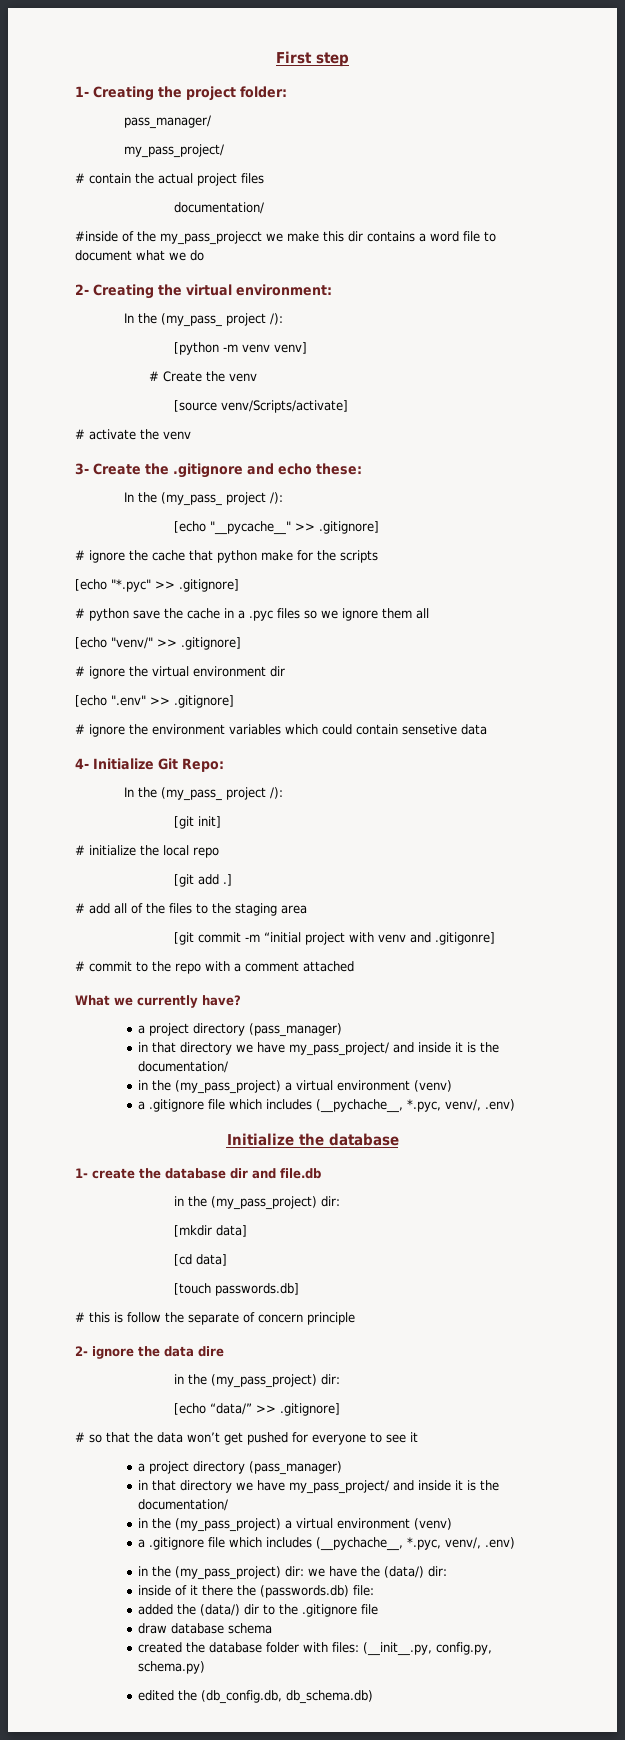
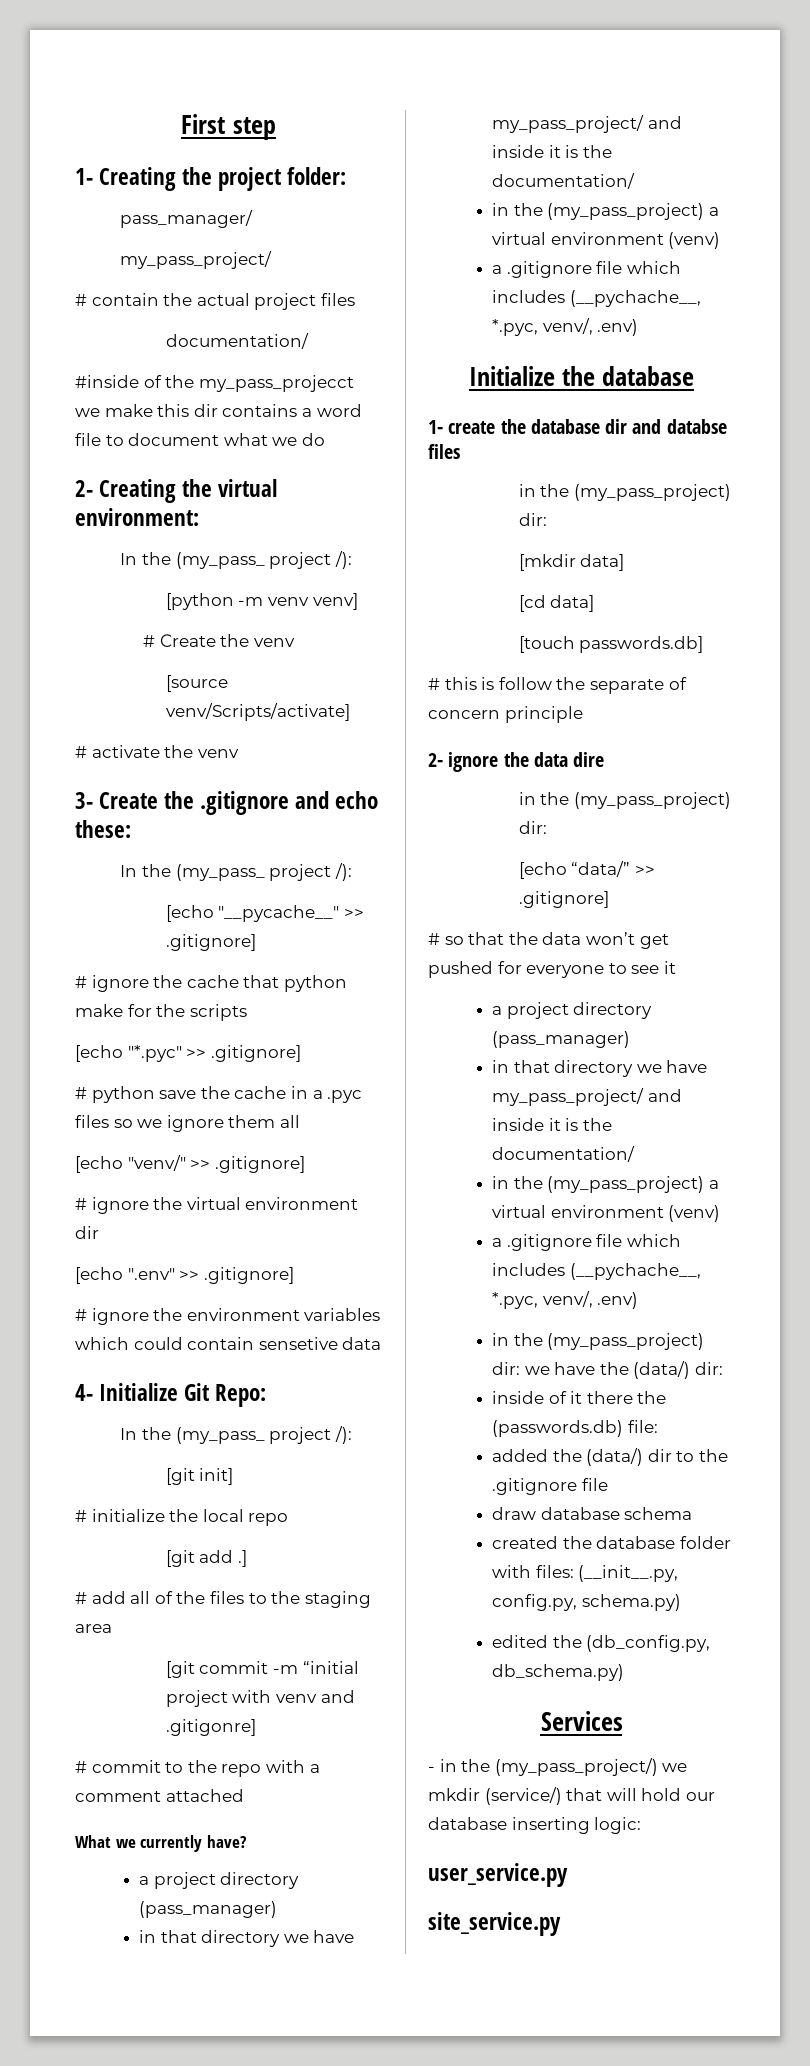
[280,1168,321,1179] file.db -> [666,419,727,434] [428,444,460,459] databse files
[201,1690,374,1704] (db_config.db, db_schema.db) -> [586,1635,711,1652] [492,1664,625,1681] [540,1711,623,1731] [428,1758,688,1776] [428,1787,715,1805] [428,1817,642,1834] [428,1863,568,1887] [428,1912,561,1936] (db_config.py, db_schema.py) // Services // - in the (my_pass_project/) we mkdir (service/) that will hold our database inserting logic: // user_service.py // site_service.py

